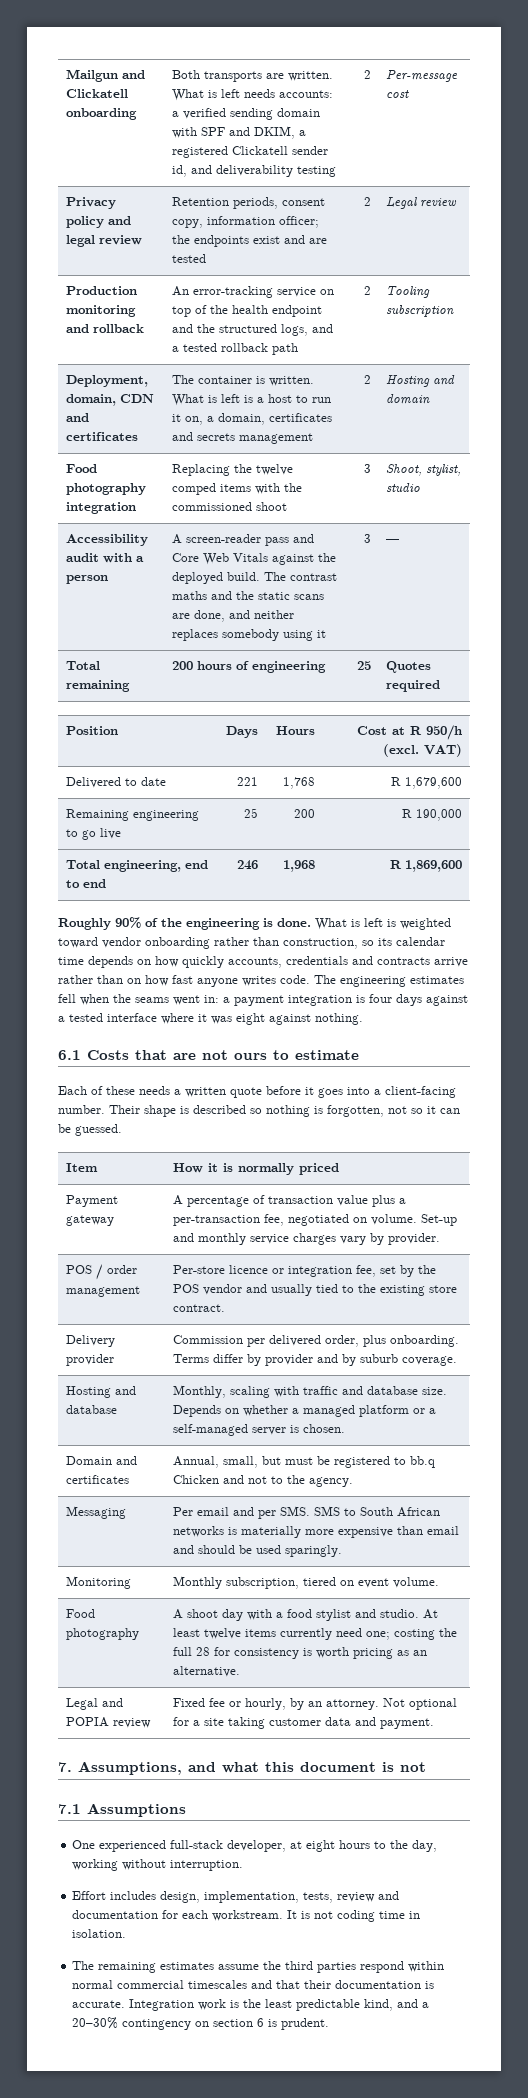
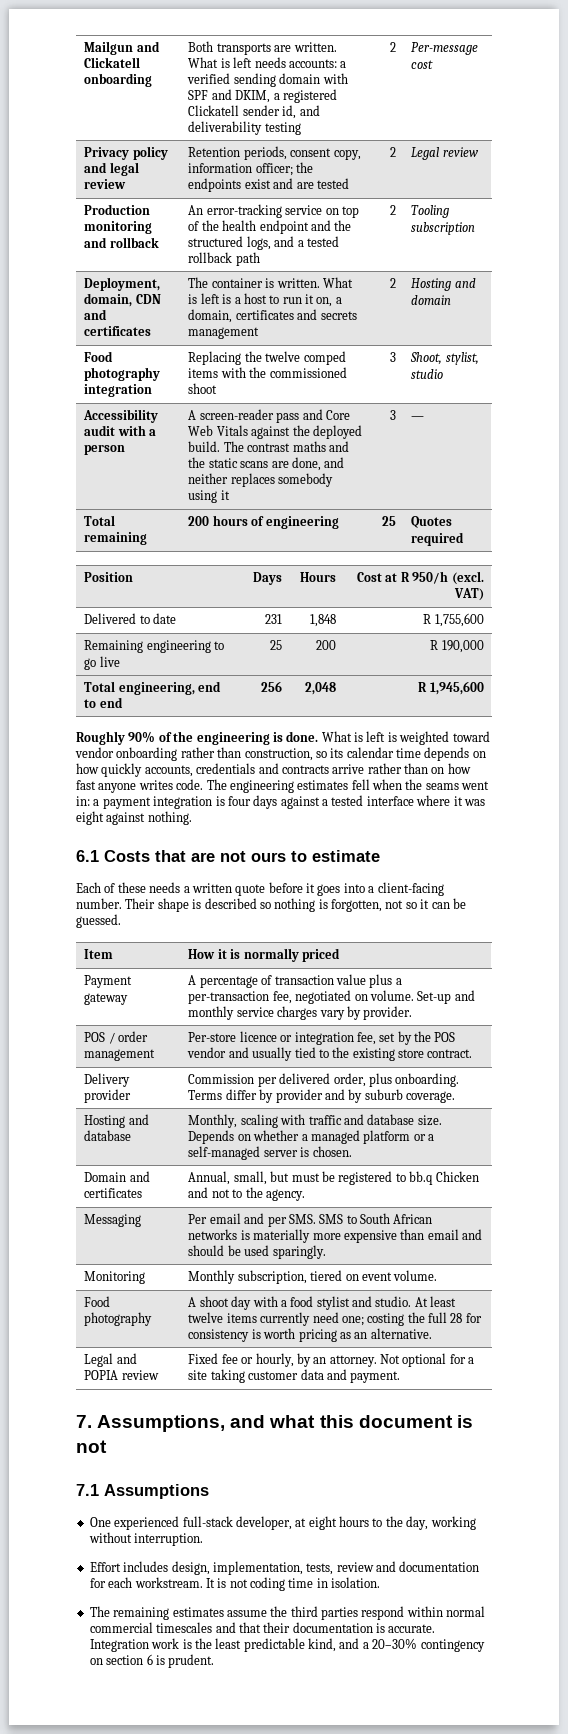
[236,777,258,786] [282,777,315,789] [390,777,462,789] 221 | 1,768 | R 1,679,600 -> [264,614,282,624] [309,614,336,627] [423,613,484,627] 231 | 1,848 | R 1,755,600
[236,860,258,870] [282,860,315,872] [389,860,462,872] 246 | 1,968 | R 1,869,600 -> [260,681,282,692] [304,682,336,695] [418,681,484,695] 256 | 2,048 | R 1,945,600

